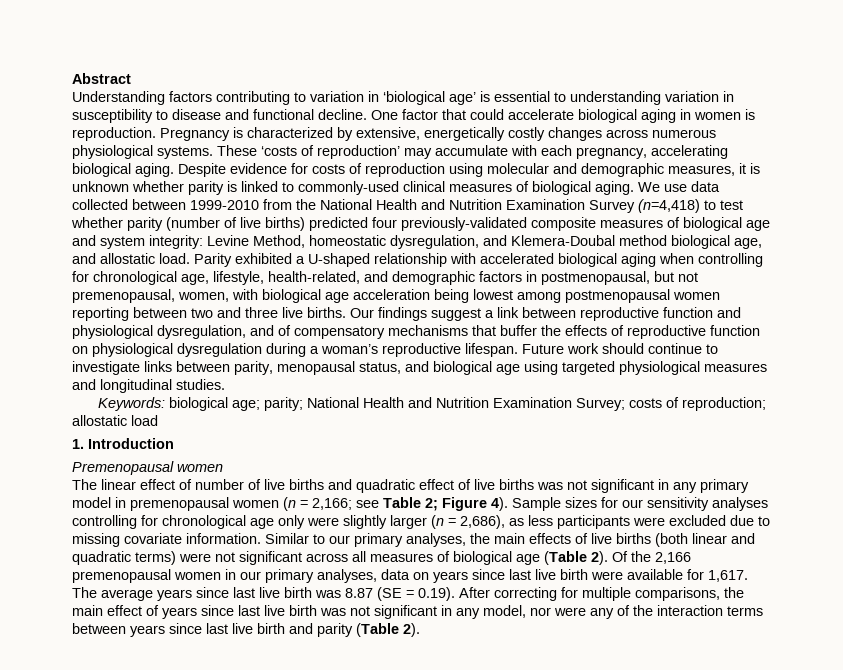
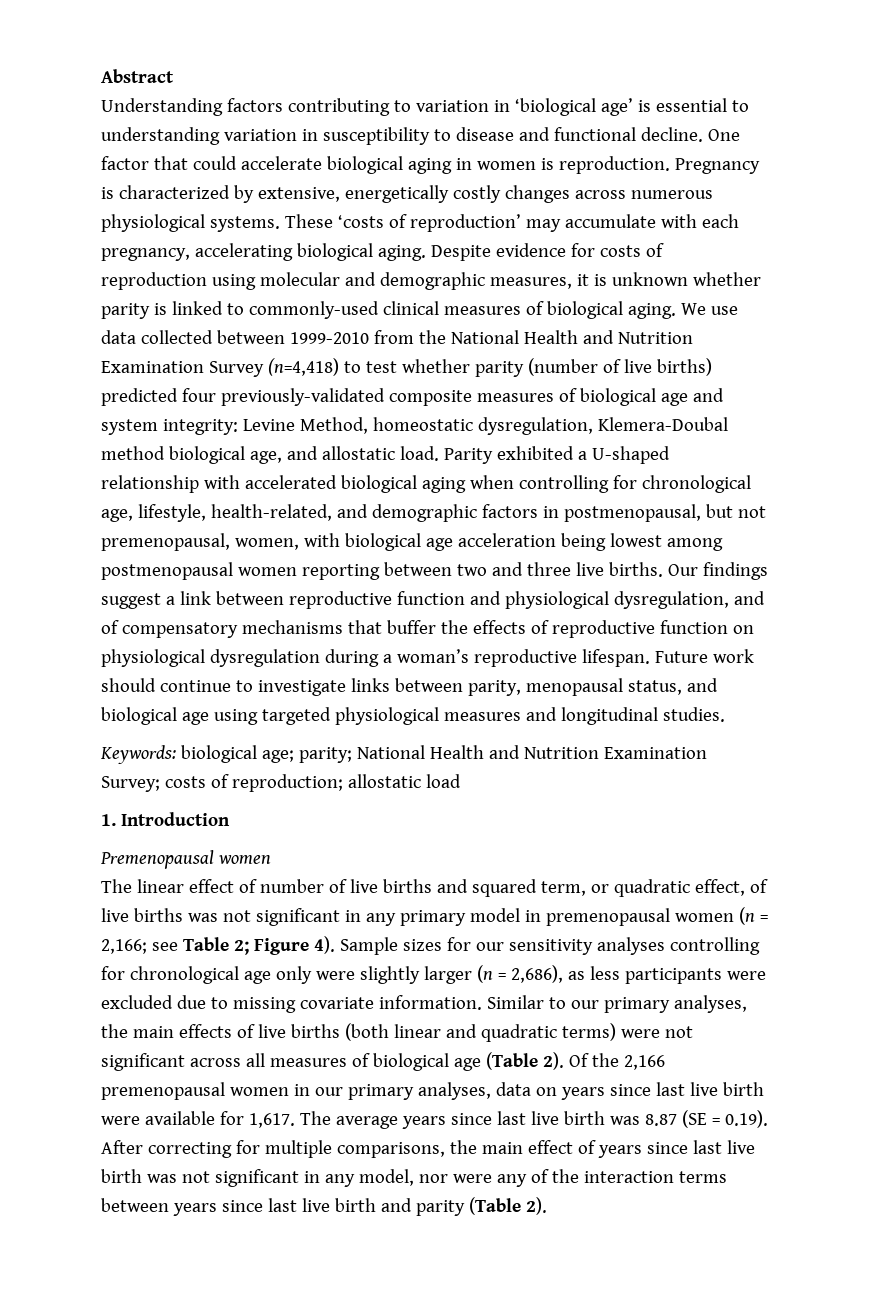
[483,235,507,246] and -> (593, 426) none
[356,479,454,493] quadratic effect -> [471,879,745,897] squared term, or quadratic effect,

